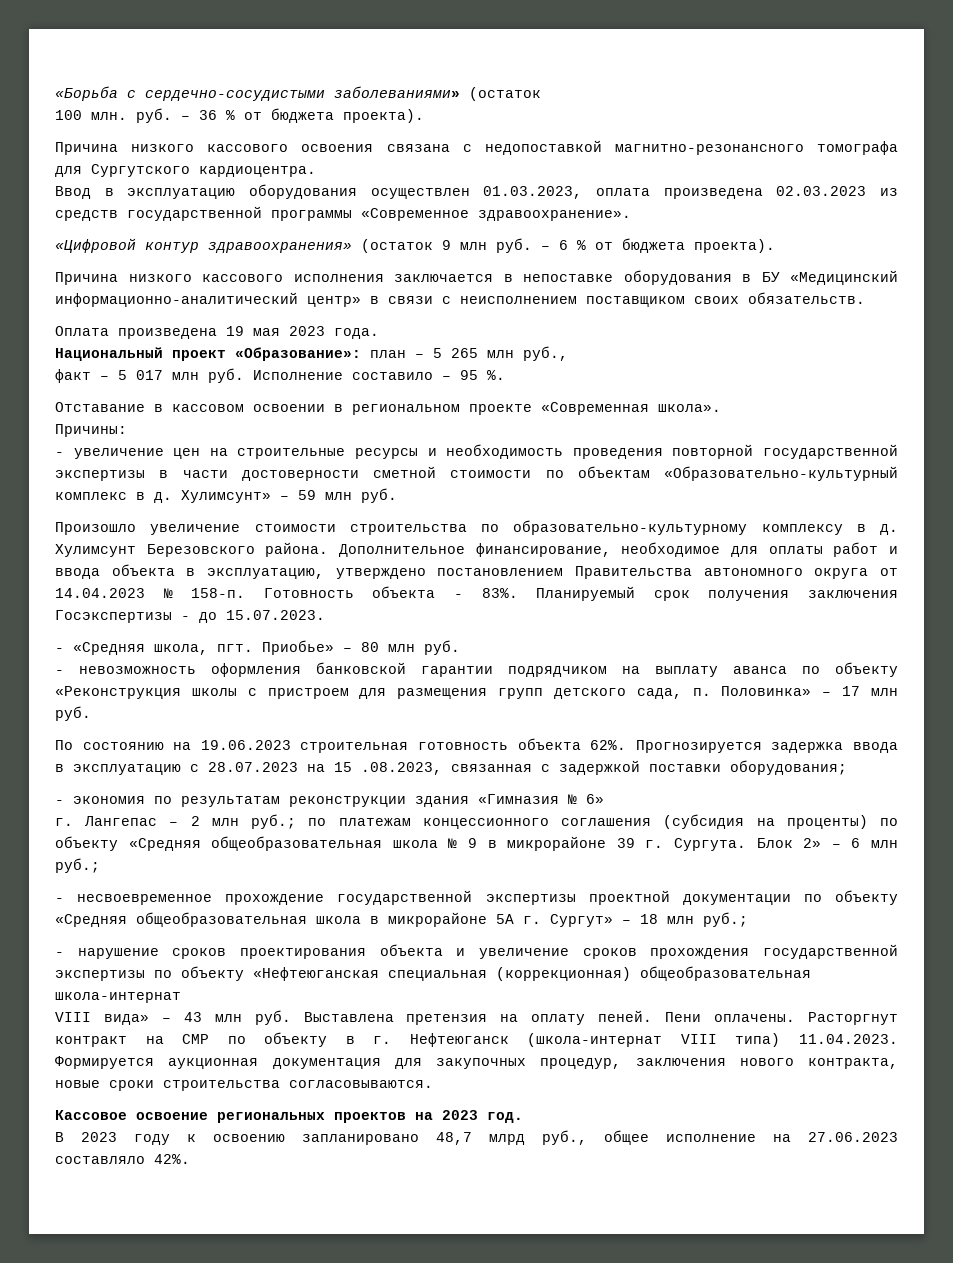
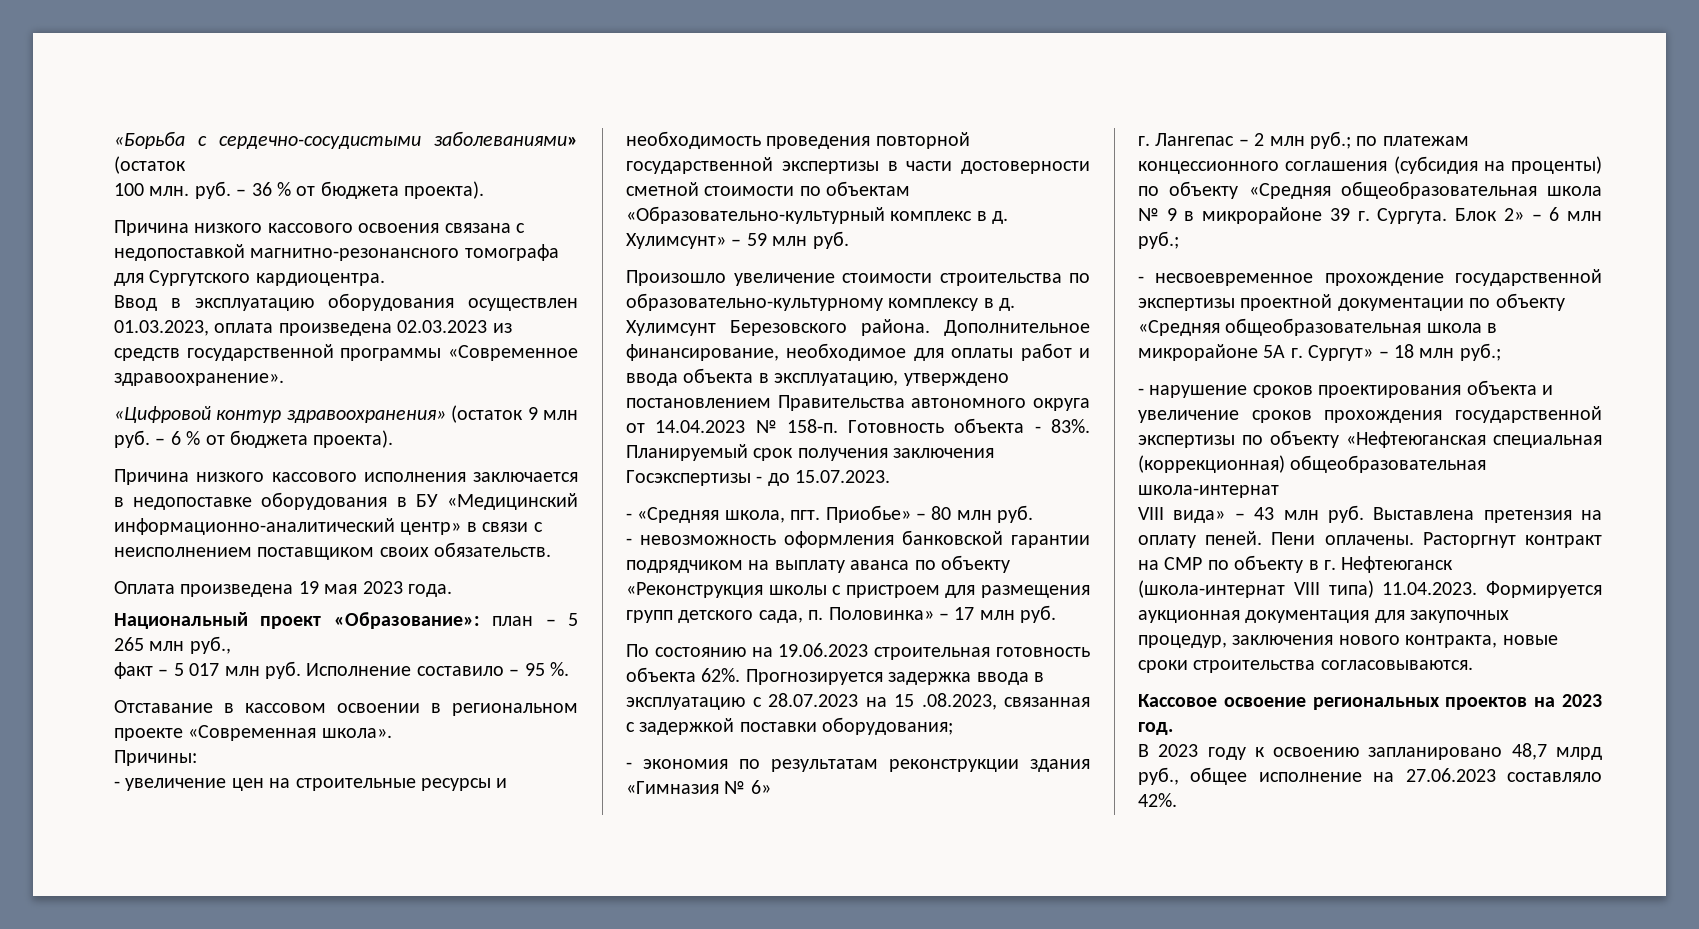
[523,274,613,282] непоставке -> [133,497,253,510] недопоставке

